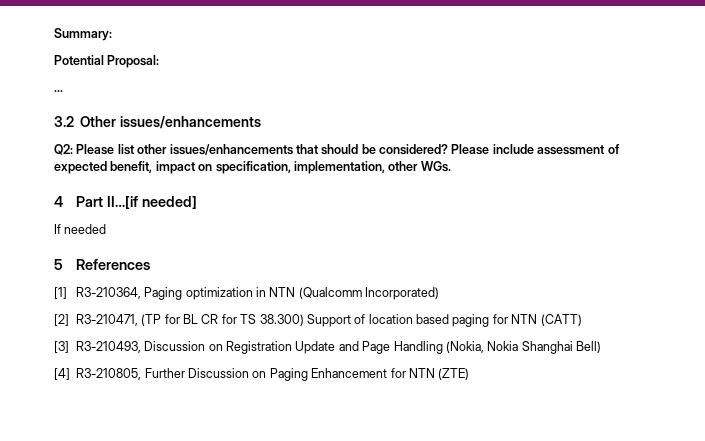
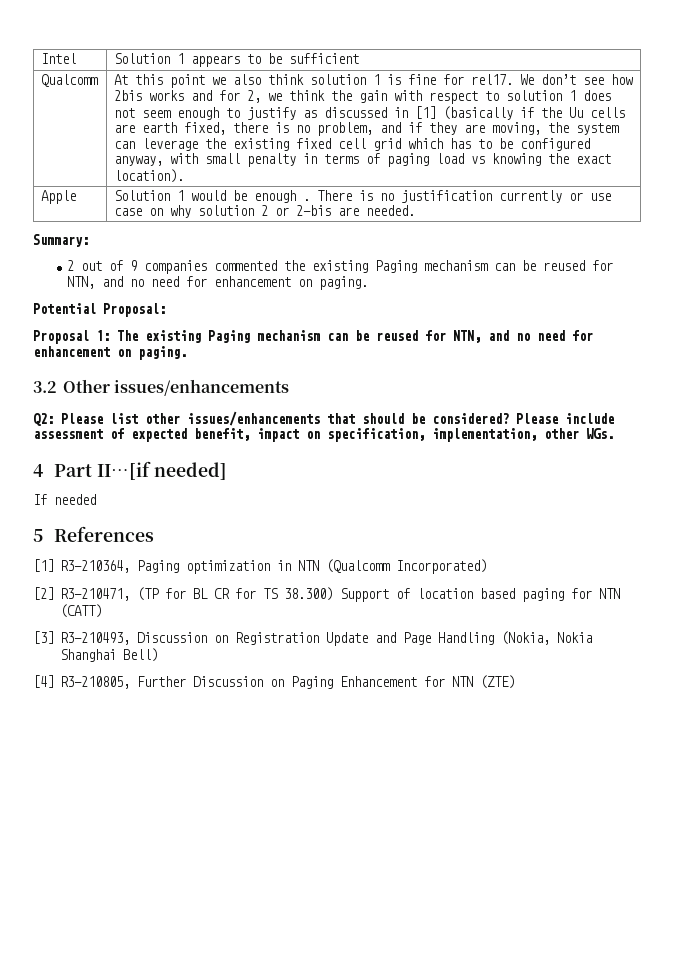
[54,28,112,41] [54,55,160,68] [54,90,63,92] Summary: // Potential Proposal: // ... -> [41,53,77,64] [114,53,360,67] [41,74,99,87] [114,74,634,88] [114,90,612,104] [114,106,626,120] [114,122,620,136] [114,138,591,151] [114,153,612,167] [114,169,185,183] [41,190,77,204] [114,190,612,203] [114,205,416,218] [33,234,89,247] [66,260,613,274] [66,276,368,290] [33,303,166,317] [33,330,593,344] [33,346,187,360] Intel | Solution 1 appears to be sufficient // Qualcomm | At this point we also think solution 1 is fine for rel17. We don’t see how 2bis works and for 2, we think the gain with respect to solution 1 does not seem enough to justify as discussed in [1] (basically if the Uu cells are earth fixed, there is no problem, and if they are moving, the system can leverage the existing fixed cell grid which has to be configured anyway, with small penalty in terms of paging load vs knowing the exact location). // Apple | Solution 1 would be enough . There is no justification currently or use case on why solution 2 or 2-bis are needed. // Summary: // 2 out of 9 companies commented the existing Paging mechanism can be reused for NTN, and no need for enhancement on paging. // Potential Proposal: // Proposal 1: The existing Paging mechanism can be reused for NTN, and no need for enhancement on paging.

